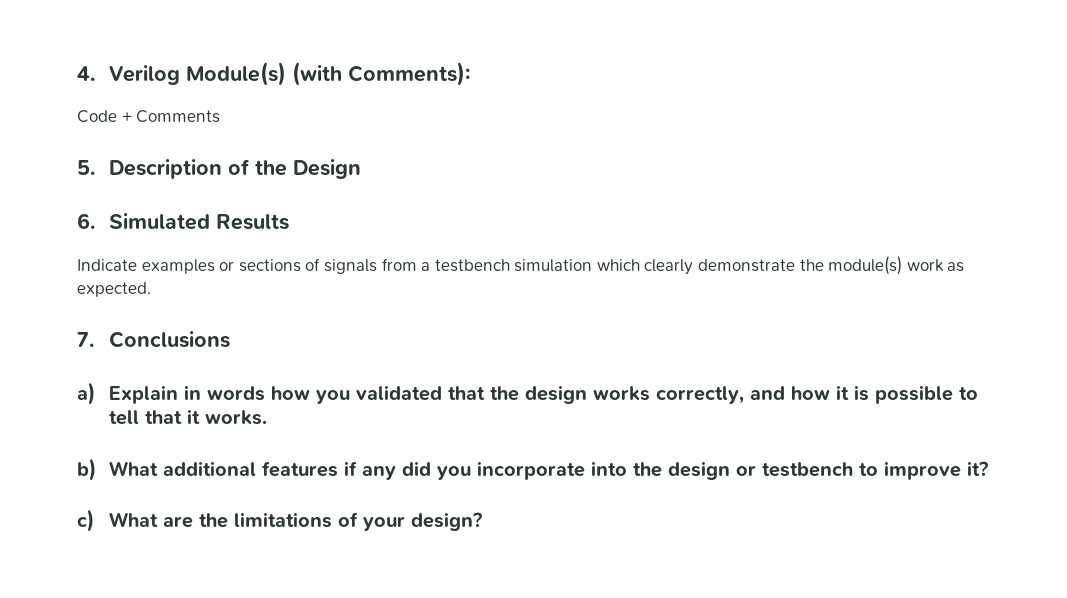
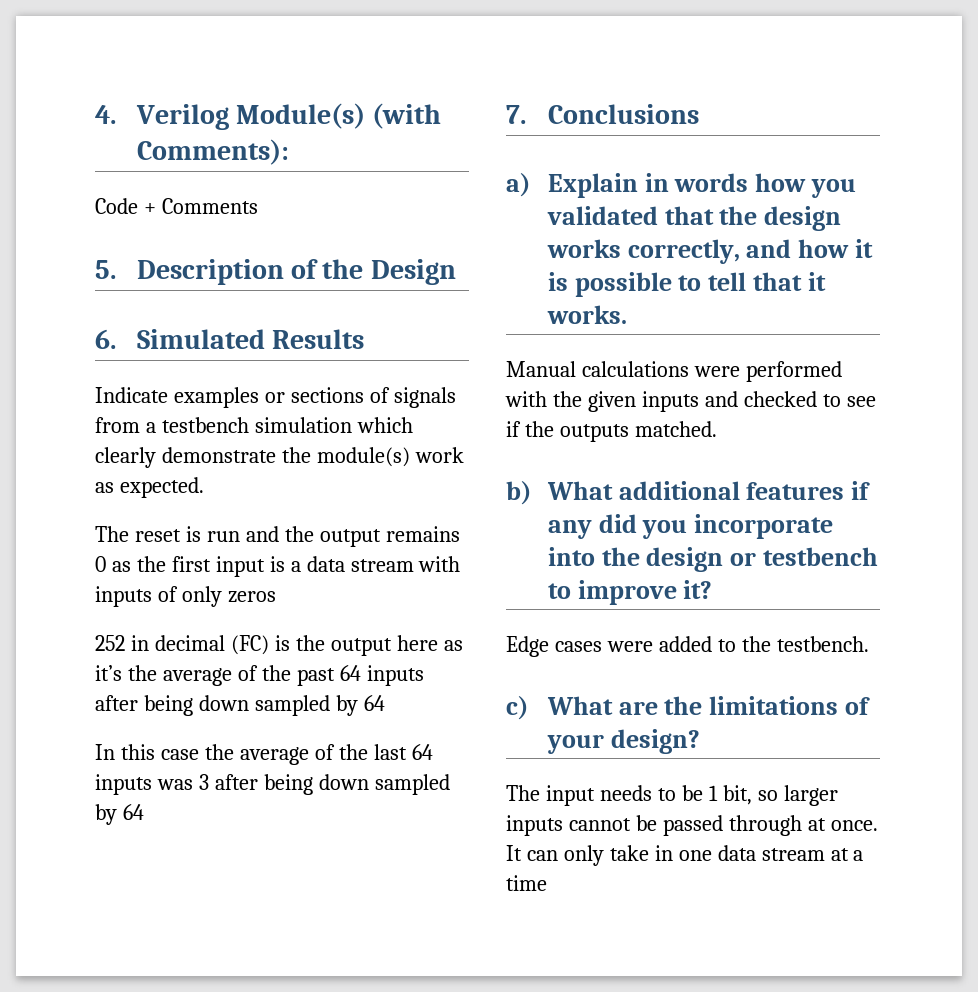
(151, 289) none -> [95,526,460,547] [95,556,461,577] [95,586,276,607] [95,635,463,656] [95,665,424,686] [95,695,385,716] [95,744,433,765] [95,774,450,795] [95,804,144,825] // The reset is run and the output remains 0 as the first input is a data stream with inputs of only zeros // 252 in decimal (FC) is the output here as it’s the average of the past 64 inputs after being down sampled by 64 // In this case the average of the last 64 inputs was 3 after being down sampled by 64
(268, 417) none -> [506,361,842,382] [505,391,876,412] [506,421,717,442] // Manual calculations were performed with the given inputs and checked to see if the outputs matched.
(990, 468) none -> [506,636,869,657] // Edge cases were added to the testbench.
(484, 521) none -> [506,785,838,806] [506,815,878,836] [506,845,864,866] [506,875,547,891] // The input needs to be 1 bit, so larger inputs cannot be passed through at once. It can only take in one data stream at a time

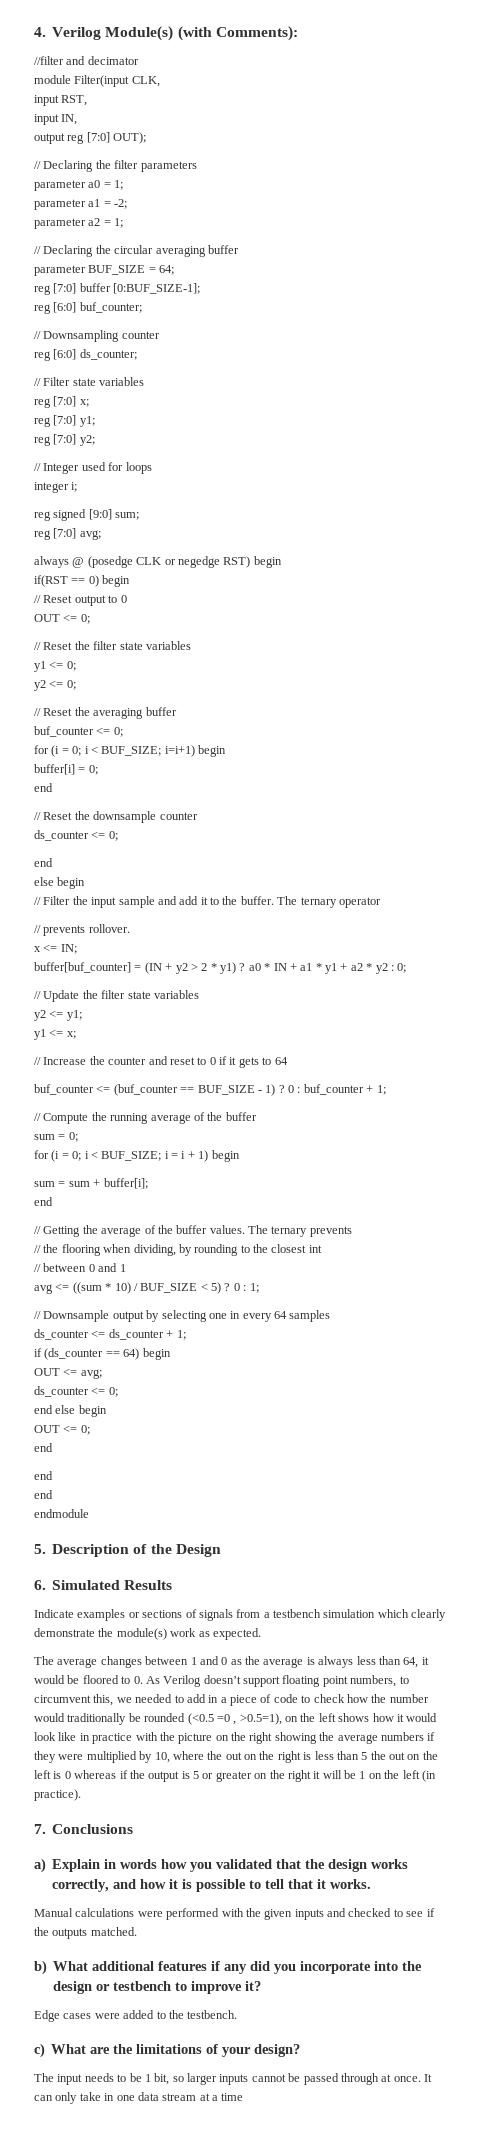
[95,198,258,214] Code + Comments -> [34,56,139,65] [34,75,160,87] [34,95,88,106] [34,114,78,125] [34,132,147,144] [34,160,197,172] [34,180,124,191] [34,199,128,210] [34,218,124,229] [34,245,239,257] [34,265,175,276] [34,283,201,295] [34,302,142,314] [34,330,160,342] [34,349,137,361] [34,377,145,386] [34,396,89,408] [34,415,95,427] [34,434,95,446] [34,462,152,474] [34,482,78,493] [34,509,140,521] [34,528,101,540] [34,556,282,568] [34,575,131,587] [34,595,127,606] [34,614,90,624] [34,641,191,650] [34,661,76,672] [34,680,76,691] [34,707,177,719] [34,726,123,737] [34,745,226,757] [34,764,98,775] [34,783,53,792] [34,811,198,823] [34,830,118,841] [34,858,53,867] [34,877,86,889] [34,896,381,908] [34,924,130,936] [34,944,77,954] [34,962,407,974] [34,990,199,1002] [34,1010,82,1021] [34,1029,76,1040] [34,1056,288,1068] [34,1084,386,1096] [34,1112,257,1124] [34,1132,78,1142] [34,1150,240,1162] [34,1178,148,1189] [34,1197,53,1206] [34,1225,352,1237] [34,1244,322,1256] [34,1263,126,1272] [34,1282,259,1294] [34,1310,331,1322] [34,1329,186,1340] [34,1348,171,1360] [34,1368,102,1379] [34,1386,118,1397] [34,1405,107,1417] [34,1425,90,1435] [34,1443,53,1452] [34,1471,53,1480] [34,1490,53,1499] [34,1509,89,1518] //filter and decimator // module Filter(input CLK, // input RST, // input IN, // output reg [7:0] OUT); // // Declaring the filter parameters // parameter a0 = 1; // parameter a1 = -2; // parameter a2 = 1; // // Declaring the circular averaging buffer // parameter BUF_SIZE = 64; // reg [7:0] buffer [0:BUF_SIZE-1]; // reg [6:0] buf_counter; // // Downsampling counter // reg [6:0] ds_counter; // // Filter state variables // reg [7:0] x; // reg [7:0] y1; // reg [7:0] y2; // // Integer used for loops // integer i; // reg signed [9:0] sum; // reg [7:0] avg; // always @ (posedge CLK or negedge RST) begin // if(RST == 0) begin // // Reset output to 0 // OUT <= 0; // // Reset the filter state variables // y1 <= 0; // y2 <= 0; // // Reset the averaging buffer // buf_counter <= 0; // for (i = 0; i < BUF_SIZE; i=i+1) begin // buffer[i] = 0; // end // // Reset the downsample counter // ds_counter <= 0; // end // else begin // // Filter the input sample and add it to the buffer. The ternary operator // // prevents rollover. // x <= IN; // buffer[buf_counter] = (IN + y2 > 2 * y1) ? a0 * IN + a1 * y1 + a2 * y2 : 0; // // Update the filter state variables // y2 <= y1; // y1 <= x; // // Increase the counter and reset to 0 if it gets to 64 // buf_counter <= (buf_counter == BUF_SIZE - 1) ? 0 : buf_counter + 1; // // Compute the running average of the buffer // sum = 0; // for (i = 0; i < BUF_SIZE; i = i + 1) begin // sum = sum + buffer[i]; // end // // Getting the average of the buffer values. The ternary prevents // // the flooring when dividing, by rounding to the closest int // // between 0 and 1 // avg <= ((sum * 10) / BUF_SIZE < 5) ? 0 : 1; // // Downsample output by selecting one in every 64 samples // ds_counter <= ds_counter + 1; // if (ds_counter == 64) begin // OUT <= avg; // ds_counter <= 0; // end else begin // OUT <= 0; // end // end // end // endmodule
[134,526,460,547] [95,556,461,577] [95,586,276,607] [95,635,463,656] [95,665,424,686] [95,695,385,716] [95,744,433,765] [95,774,450,795] [95,804,144,825] reset is run and the output remains 0 as the first input is a data stream with inputs of only zeros // 252 in decimal (FC) is the output here as it’s the average of the past 64 inputs after being down sampled by 64 // In this case the average of the last 64 inputs was 3 after being down sampled by 64 -> [57,1656,429,1668] [34,1675,409,1687] [34,1694,429,1706] [34,1713,438,1725] [34,1732,436,1744] [34,1751,438,1763] [34,1770,436,1782] [34,1789,81,1801] average changes between 1 and 0 as the average is always less than 64, it would be floored to 0. As Verilog doesn’t support floating point numbers, to circumvent this, we needed to add in a piece of code to check how the number would traditionally be rounded (<0.5 =0 , >0.5=1), on the left shows how it would look like in practice with the picture on the right showing the average numbers if they were multiplied by 10, where the out on the right is less than 5 the out on the left is 0 whereas if the output is 5 or greater on the right it will be 1 on the left (in practice).

